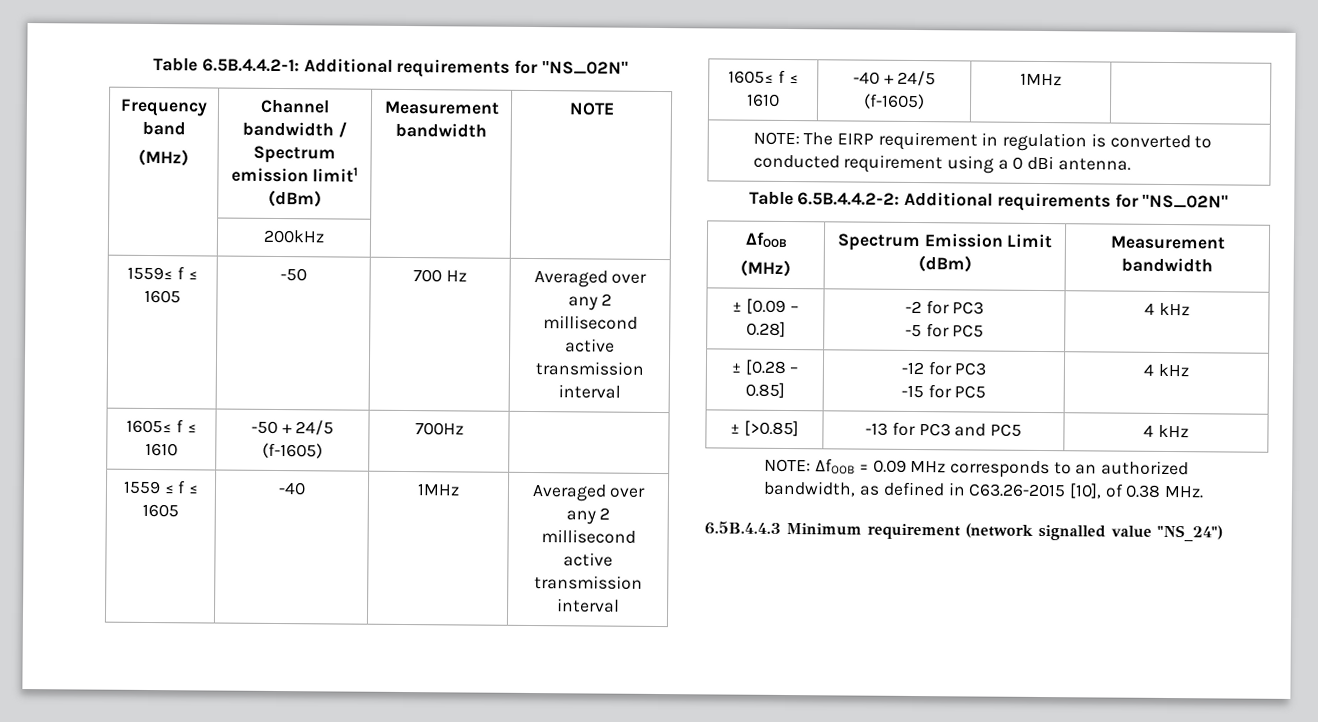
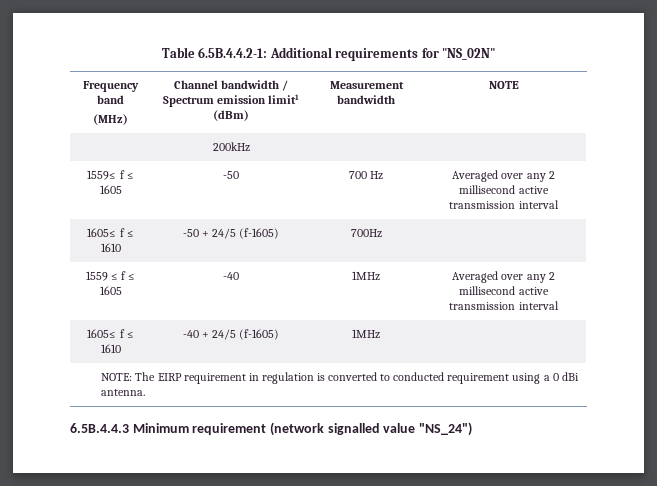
[748,191,1230,212] [744,231,788,249] [740,259,791,278] [836,233,1054,252] [917,255,972,273] [1109,235,1225,250] [1121,257,1213,273] [732,298,799,314] [745,321,786,337] [904,300,985,315] [904,323,985,338] [1144,302,1190,316] [730,359,799,375] [744,382,785,398] [900,361,987,376] [900,384,987,399] [1143,363,1189,377] [730,420,799,437] [865,421,1022,437] [1143,424,1189,438] [764,458,1190,479] [763,480,1205,499] // Table 6.5B.4.4.2-2: Additional requirements for "NS_02N" // ΔfOOB // (MHz) | Spectrum Emission Limit (dBm) | Measurement bandwidth // ± [0.09 – 0.28] | -2 for PC3 // -5 for PC5 | 4 kHz // ± [0.28 – 0.85] | -12 for PC3 // -15 for PC5 | 4 kHz // ± [>0.85] | -13 for PC3 and PC5 | 4 kHz // NOTE: ΔfOOB = 0.09 MHz corresponds to an authorized bandwidth, as defined in C63.26-2015 [10], of 0.38 MHz. -> (146, 392) none

